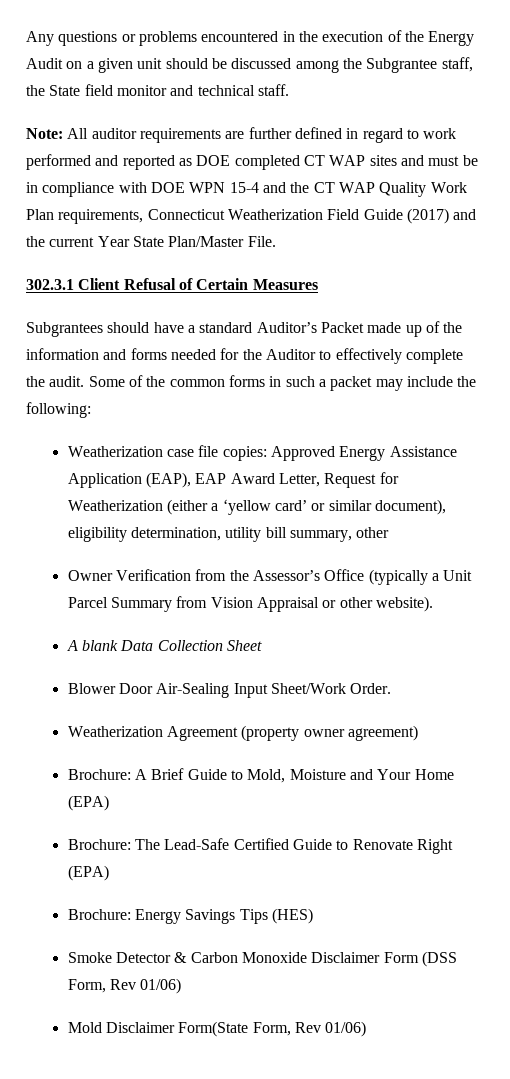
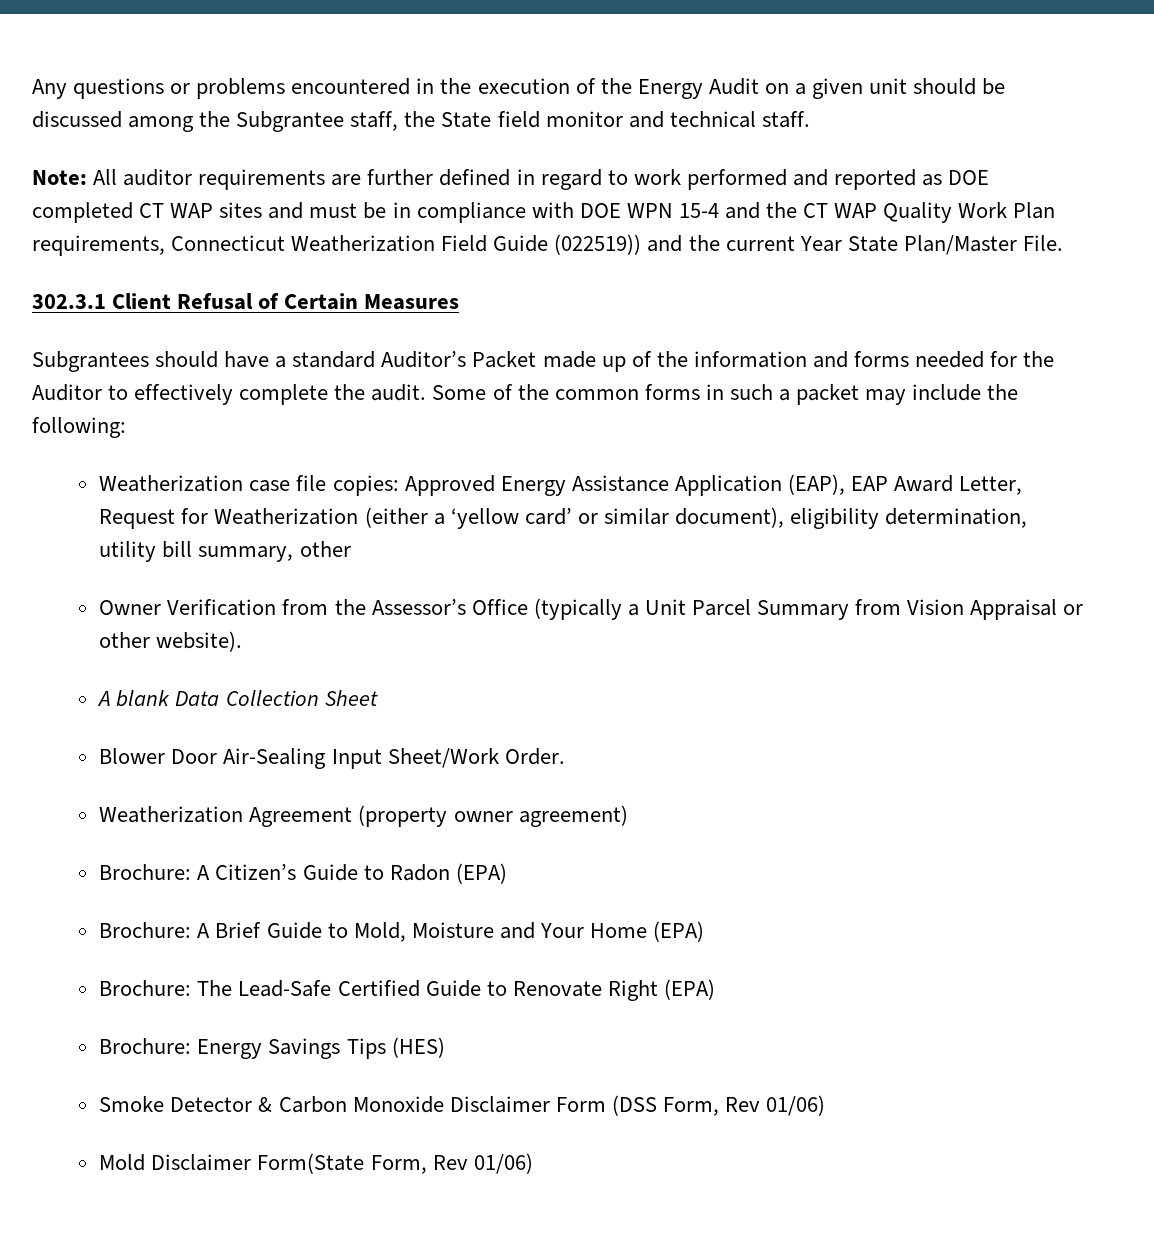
[406,208,449,224] (2017) -> [554,234,642,255] (022519))
(418, 733) none -> [99,863,507,884] // Brochure: A Citizen’s Guide to Radon (EPA)

